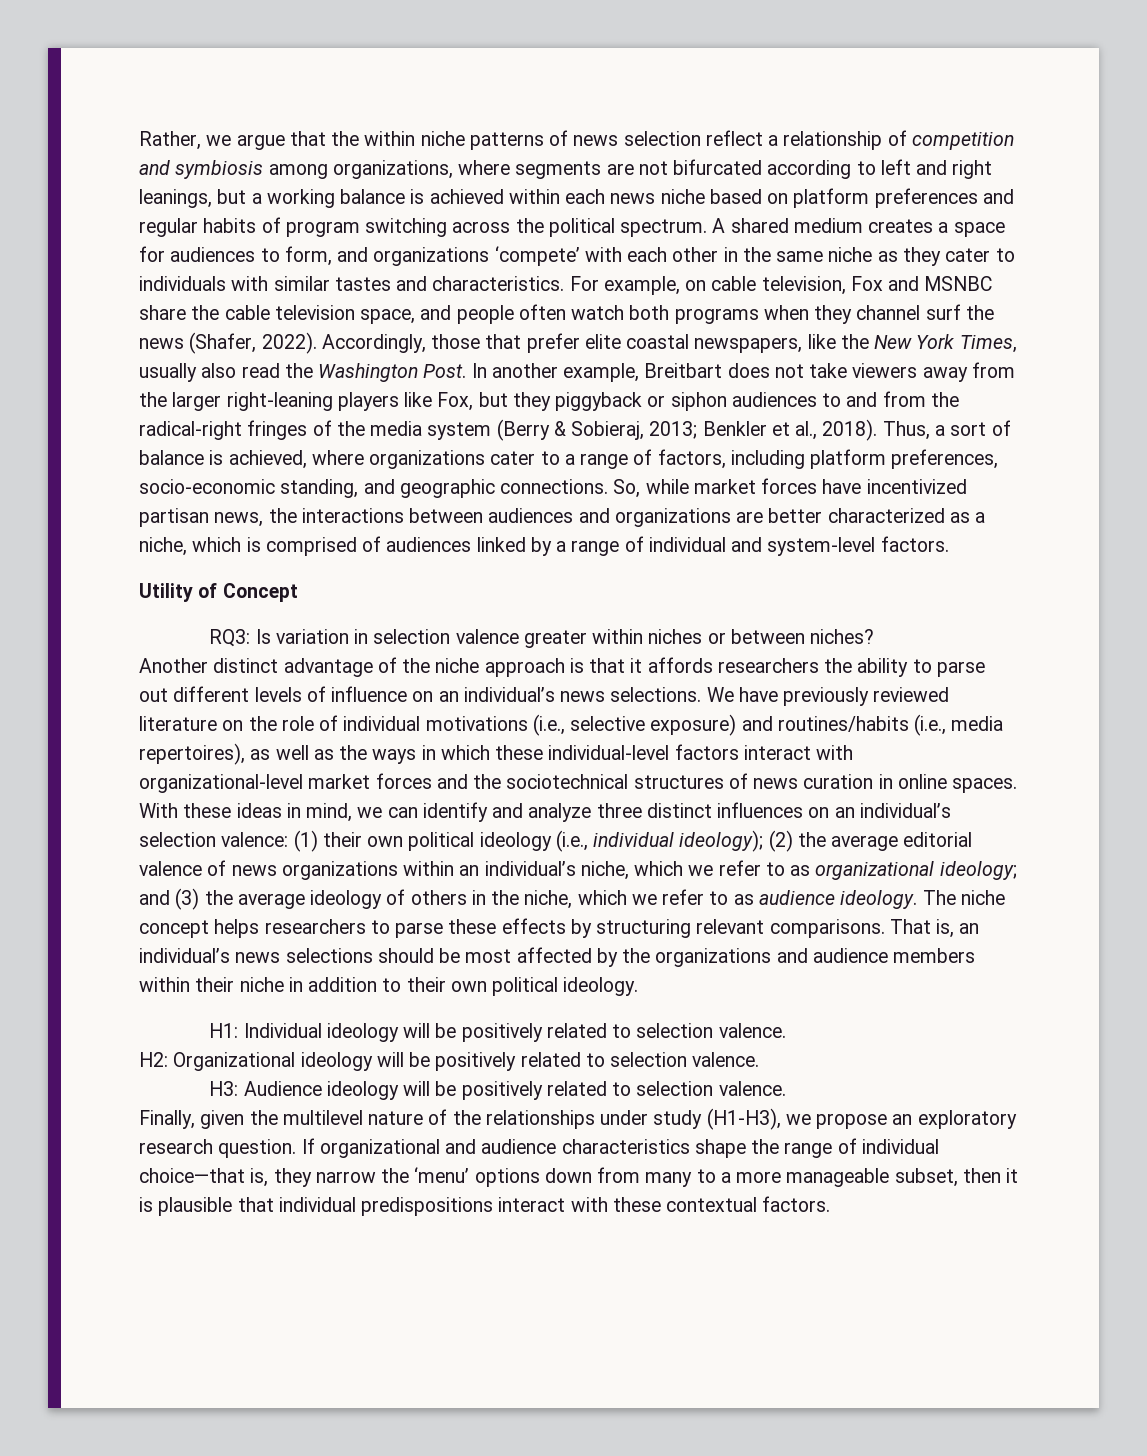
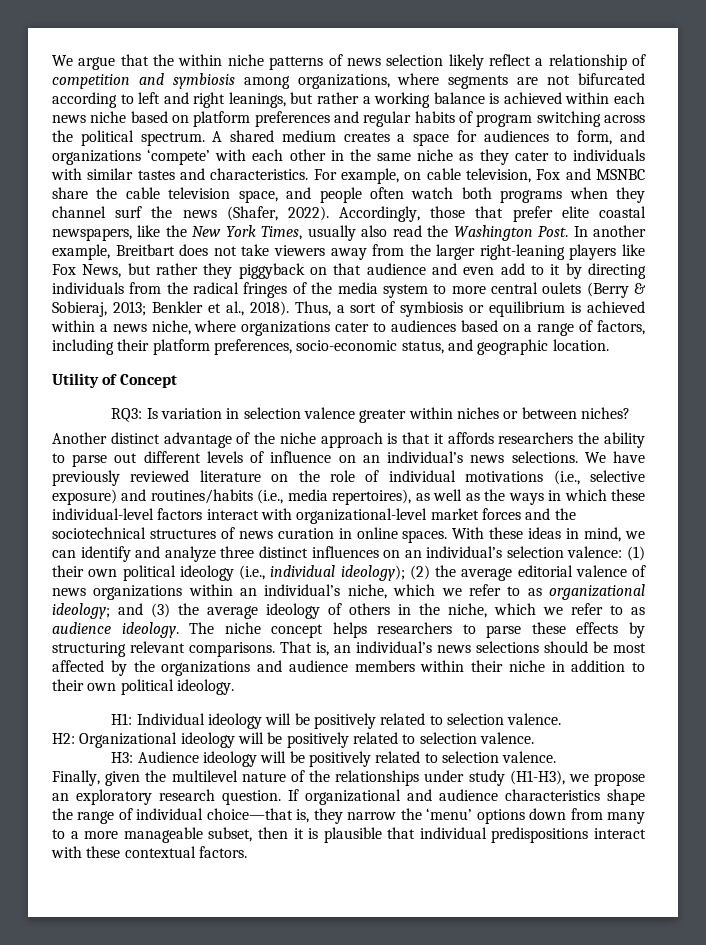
[139,131,232,150] Rather, we -> [52,55,73,66] We
(701, 138) none -> [448,54,484,70] likely
(247, 196) none -> [317,92,359,104] rather
[437,391,959,411] [139,421,242,440] Fox, but they piggyback or siphon audiences to and from the radical-right -> [52,263,646,279] [52,282,240,294] Fox News, but rather they piggyback on that audience and even add to it by directing individuals from the radical
(492, 431) none -> [433,282,582,294] to more central oulets
[139,450,307,469] balance is achieved, -> [400,301,646,317] [51,320,191,335] symbiosis or equilibrium is achieved within a news niche,
(560, 458) none -> [390,320,520,332] audiences based on
(805, 459) none -> [117,339,150,351] their
[280,479,359,498] standing, -> [401,341,444,354] status,
[500,478,967,498] [139,508,986,527] [139,536,949,556] connections. So, while market forces have incentivized partisan news, the interactions between audiences and organizations are better characterized as a niche, which is comprised of audiences linked by a range of individual and system-level factors. -> [552,339,609,351] location.

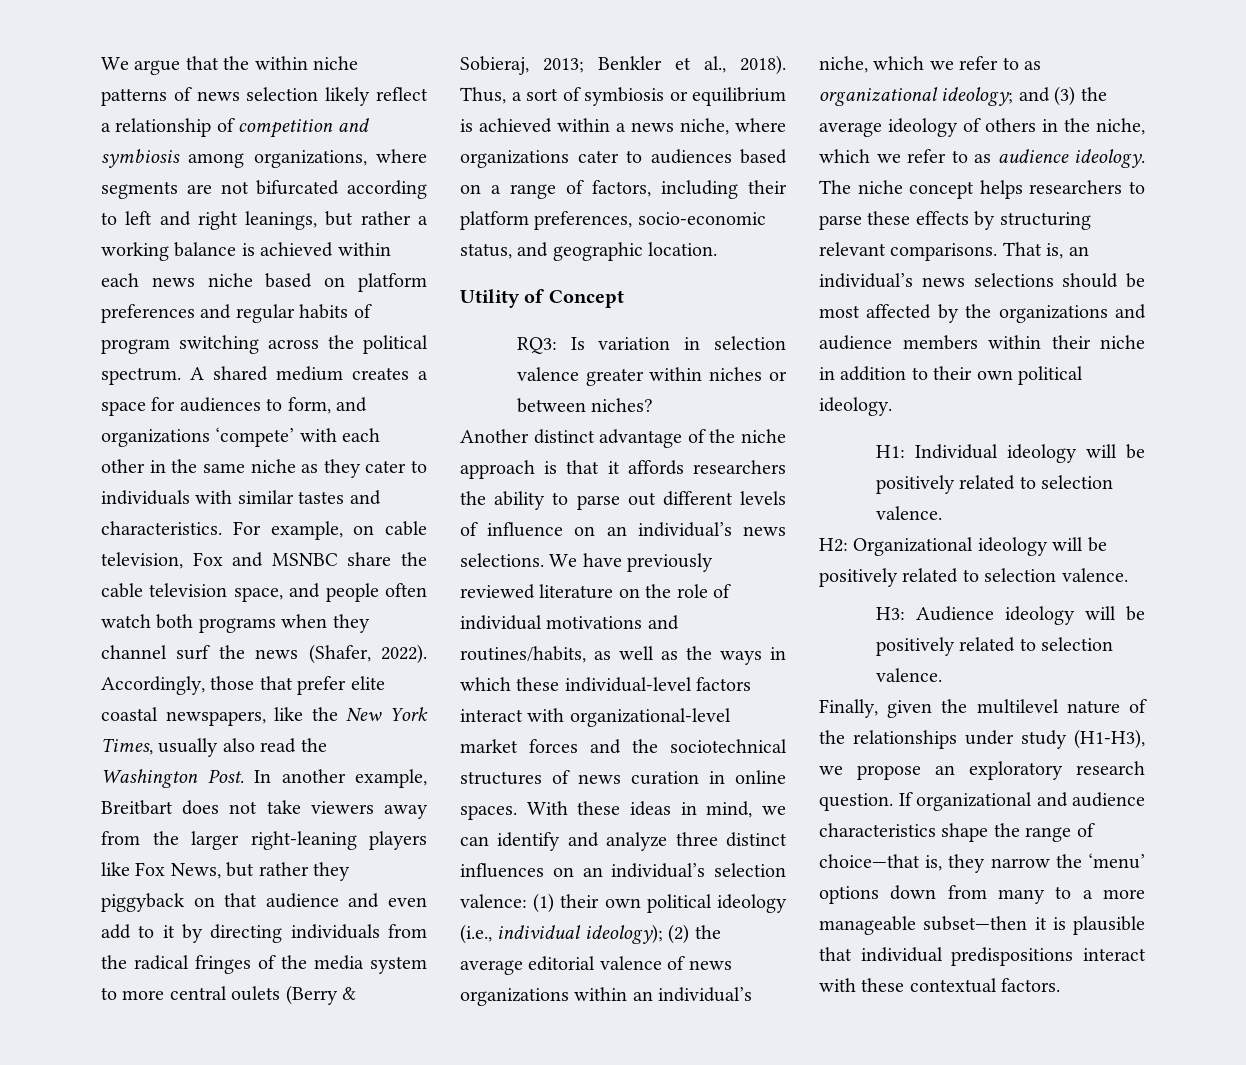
[553,470,646,485] [52,489,412,505] (i.e., selective exposure) and routines/habits (i.e., media repertoires), -> [647,615,679,630] [460,646,586,663] and routines/habits,
[136,808,204,820] individual -> (1095, 830) none
[208,827,288,842] subset, then -> [923,916,1028,931] subset—then

